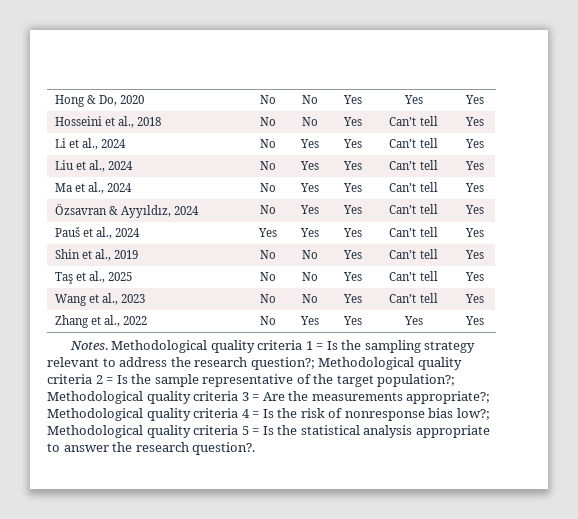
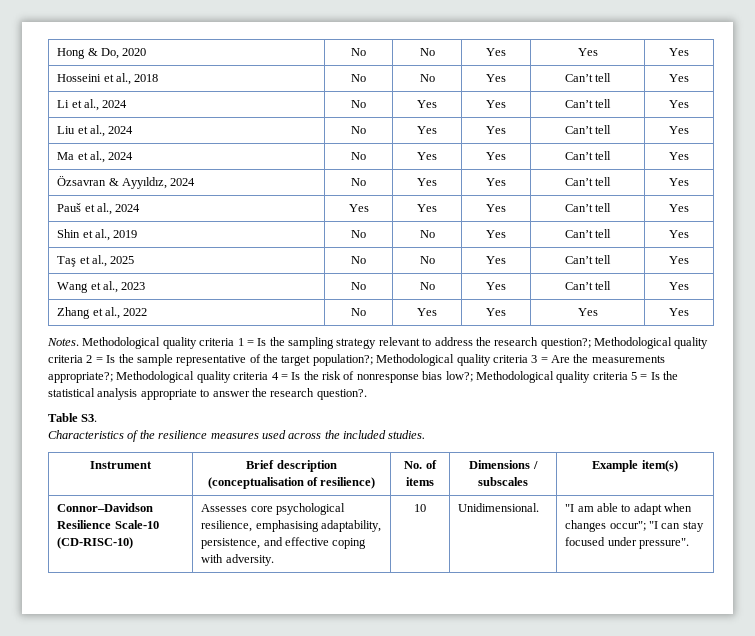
(256, 448) none -> [48,413,98,422] [48,430,426,442] [90,461,152,469] [246,460,337,472] [207,477,376,489] [404,460,437,469] [406,477,434,486] [469,460,538,469] [478,477,528,486] [592,460,678,472] [57,503,154,512] [57,520,159,529] [57,537,134,549] [201,503,346,515] [201,520,382,532] [201,537,367,549] [201,554,274,566] [414,504,426,512] [458,503,540,512] [565,503,693,515] [565,520,704,532] [565,537,690,549] // Table S3. // Characteristics of the resilience measures used across the included studies. // Instrument | Brief description (conceptualisation of resilience) | No. of items | Dimensions / subscales | Example item(s) // Connor–Davidson Resilience Scale-10 (CD-RISC-10) | Assesses core psychological resilience, emphasising adaptability, persistence, and effective coping with adversity. | 10 | Unidimensional. | "I am able to adapt when changes occur"; "I can stay focused under pressure".

